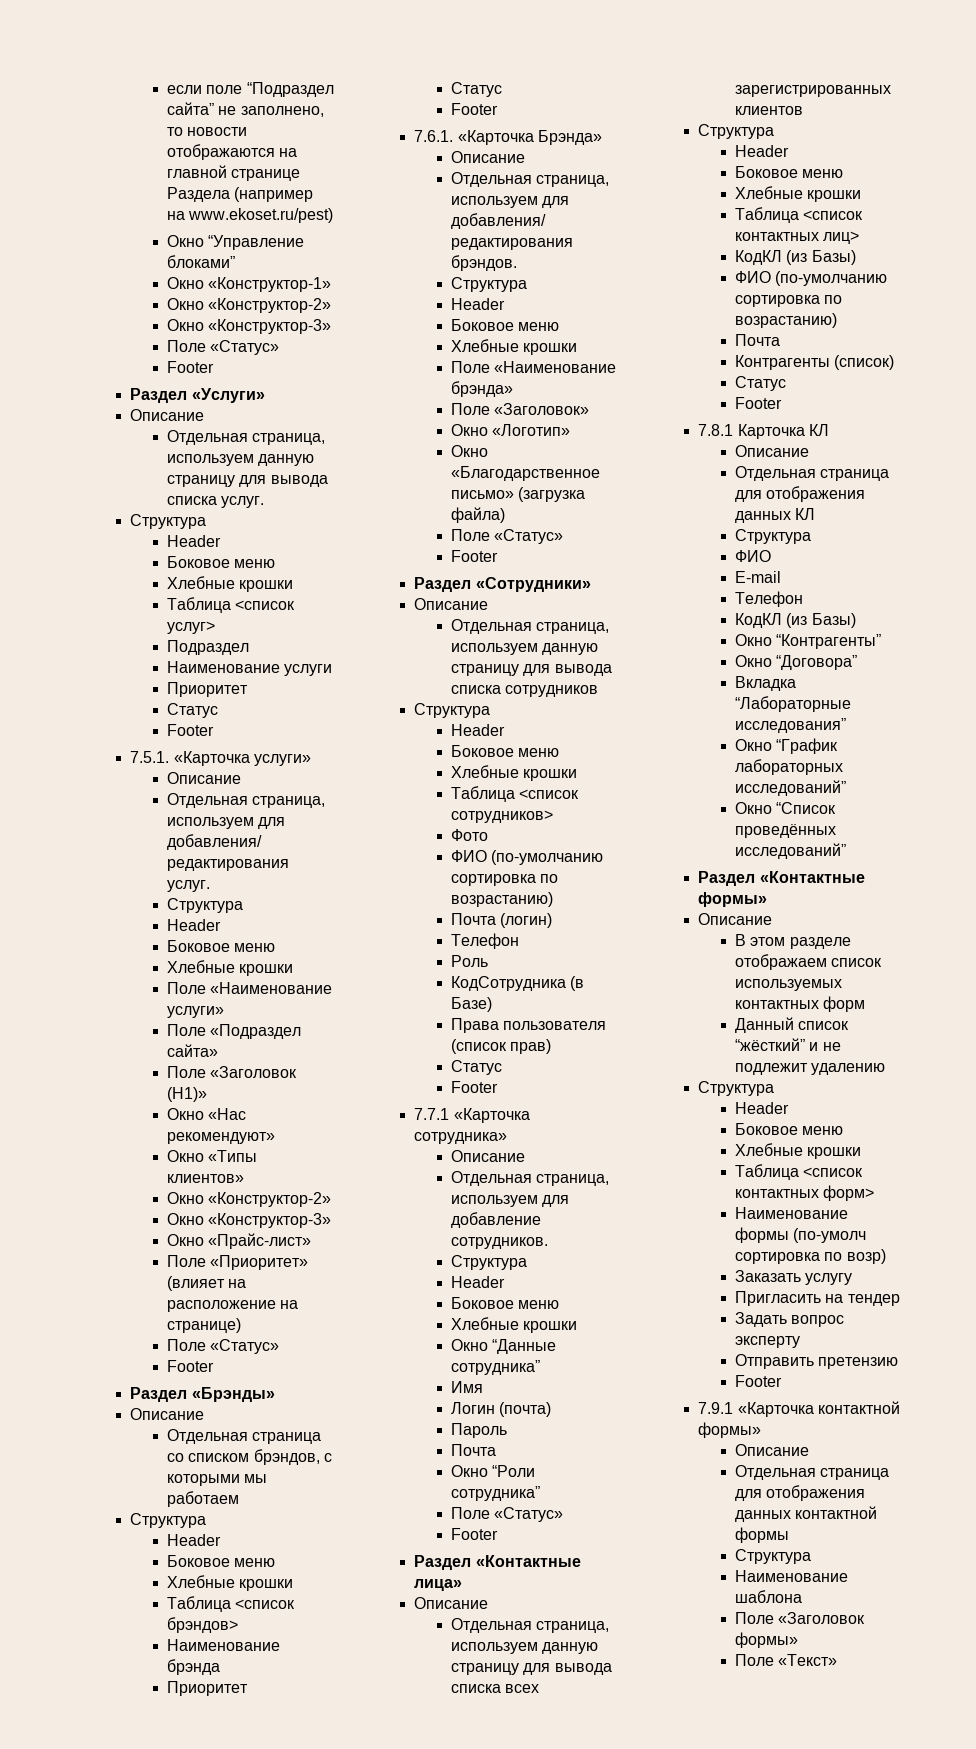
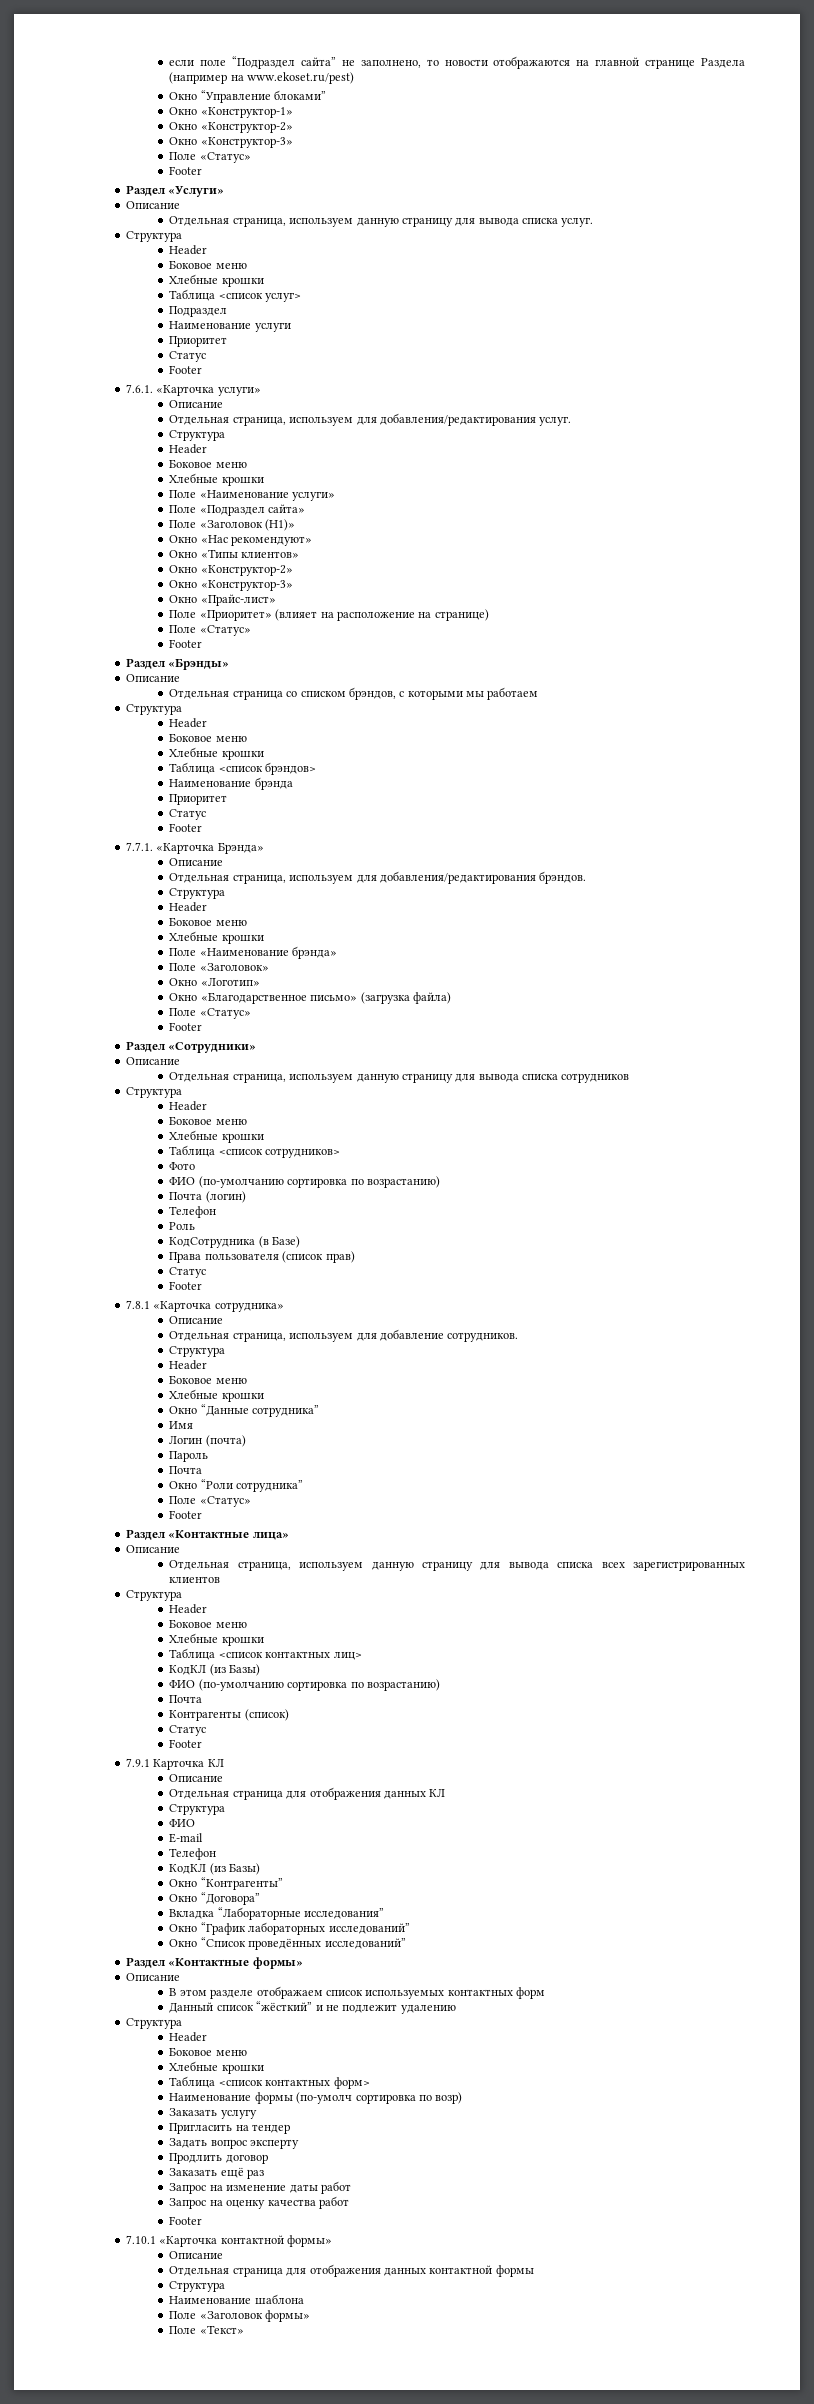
[130,751,170,763] 7.5.1. -> [126,384,154,393] 7.6.1.
[414,130,454,142] 7.6.1. -> [126,842,154,851] 7.7.1.
[414,1108,450,1120] 7.7.1 -> [126,1300,151,1309] 7.8.1
[698,424,734,436] 7.8.1 -> [126,1758,151,1767] 7.9.1
[734,1354,899,1369] [734,1375,782,1387] [698,1402,734,1414] Отправить претензию // Footer // 7.9.1 -> [169,2153,268,2164] [169,2167,265,2179] [169,2181,351,2194] [169,2196,349,2209] [169,2216,203,2225] [126,2235,157,2244] Продлить договор // Заказать ещё раз // Запрос на изменение даты работ // Запрос на оценку качества работ // Footer // 7.10.1

